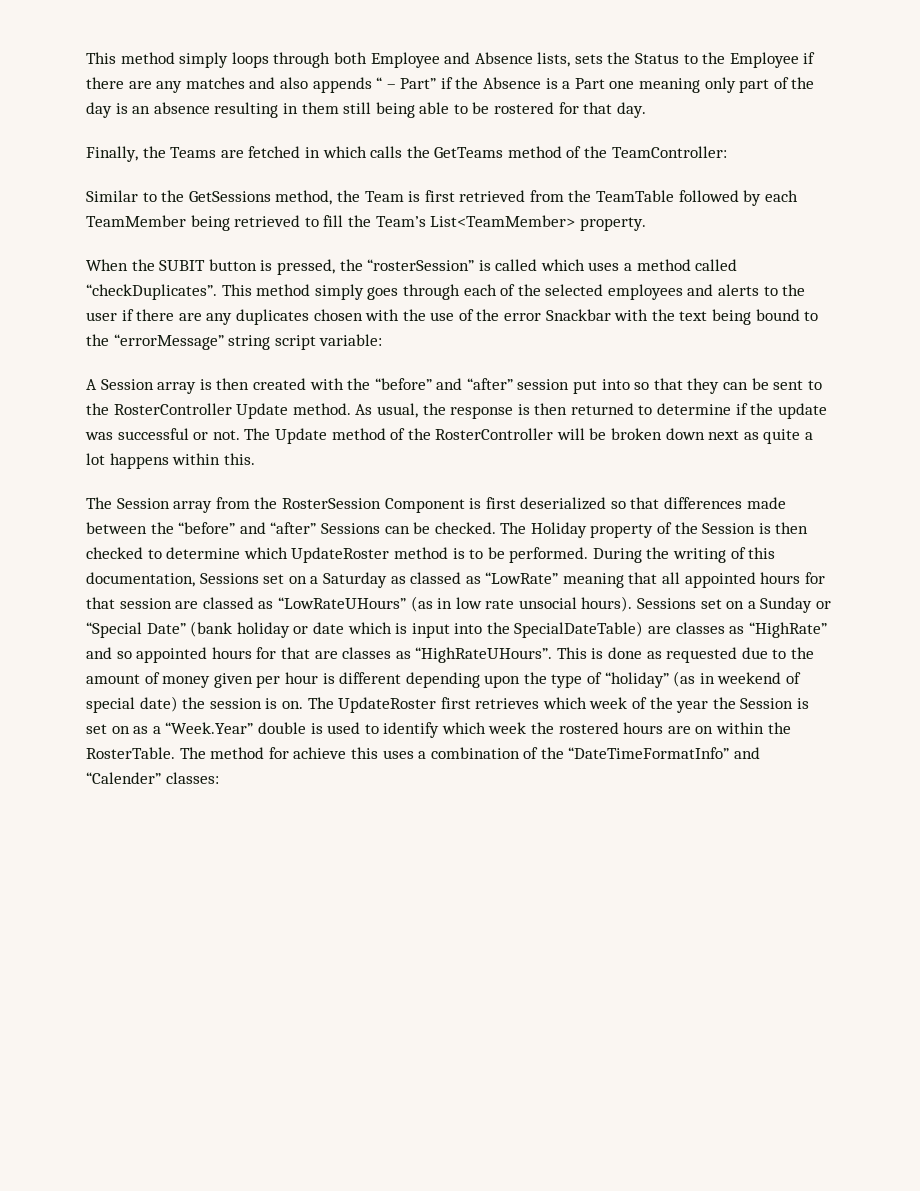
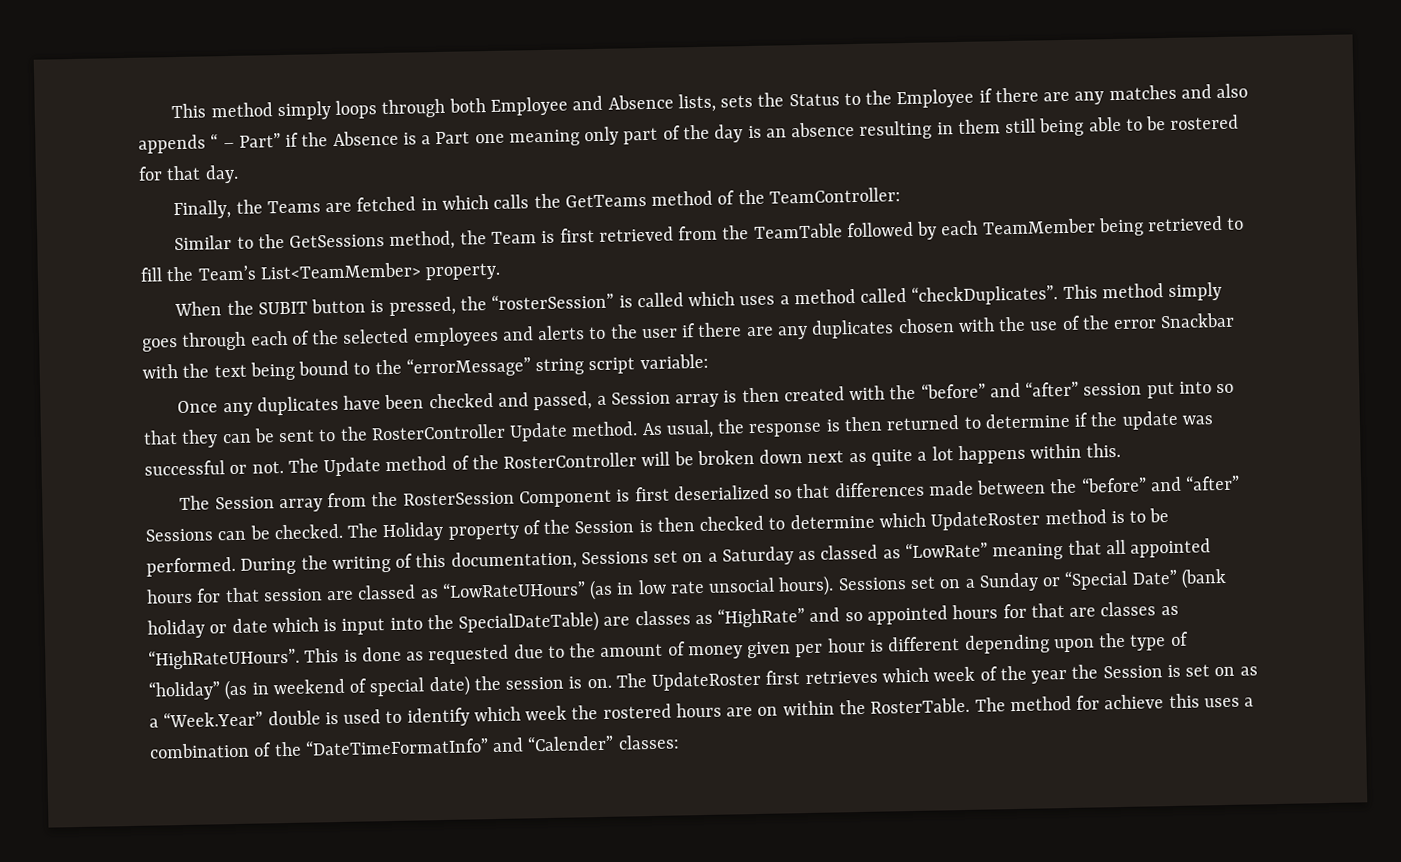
[86,379,97,390] A -> [177,391,607,417] Once any duplicates have been checked and passed, a

